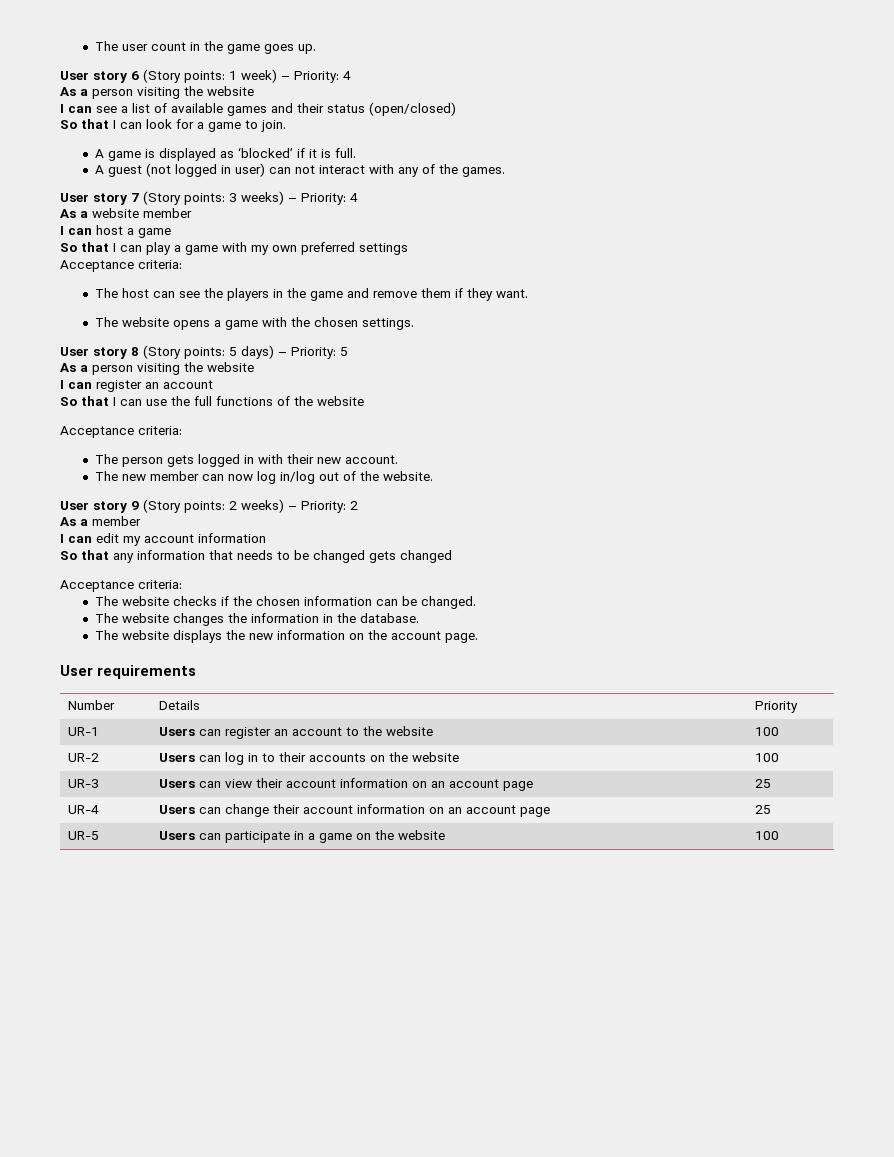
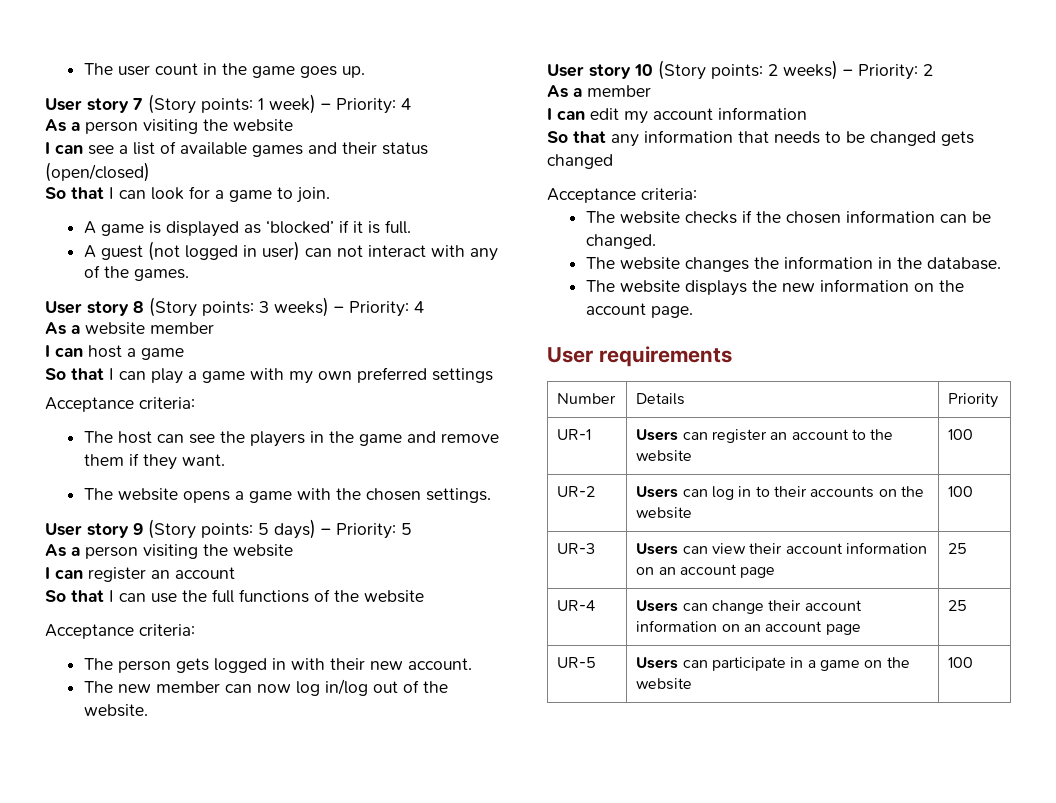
[131,71,139,80] 6 -> [133,98,143,110] 7
[131,193,139,202] 7 -> [133,301,144,313] 8
[131,347,139,356] 8 -> [133,523,143,535] 9
[131,501,139,510] 9 -> [634,64,653,76] 10

